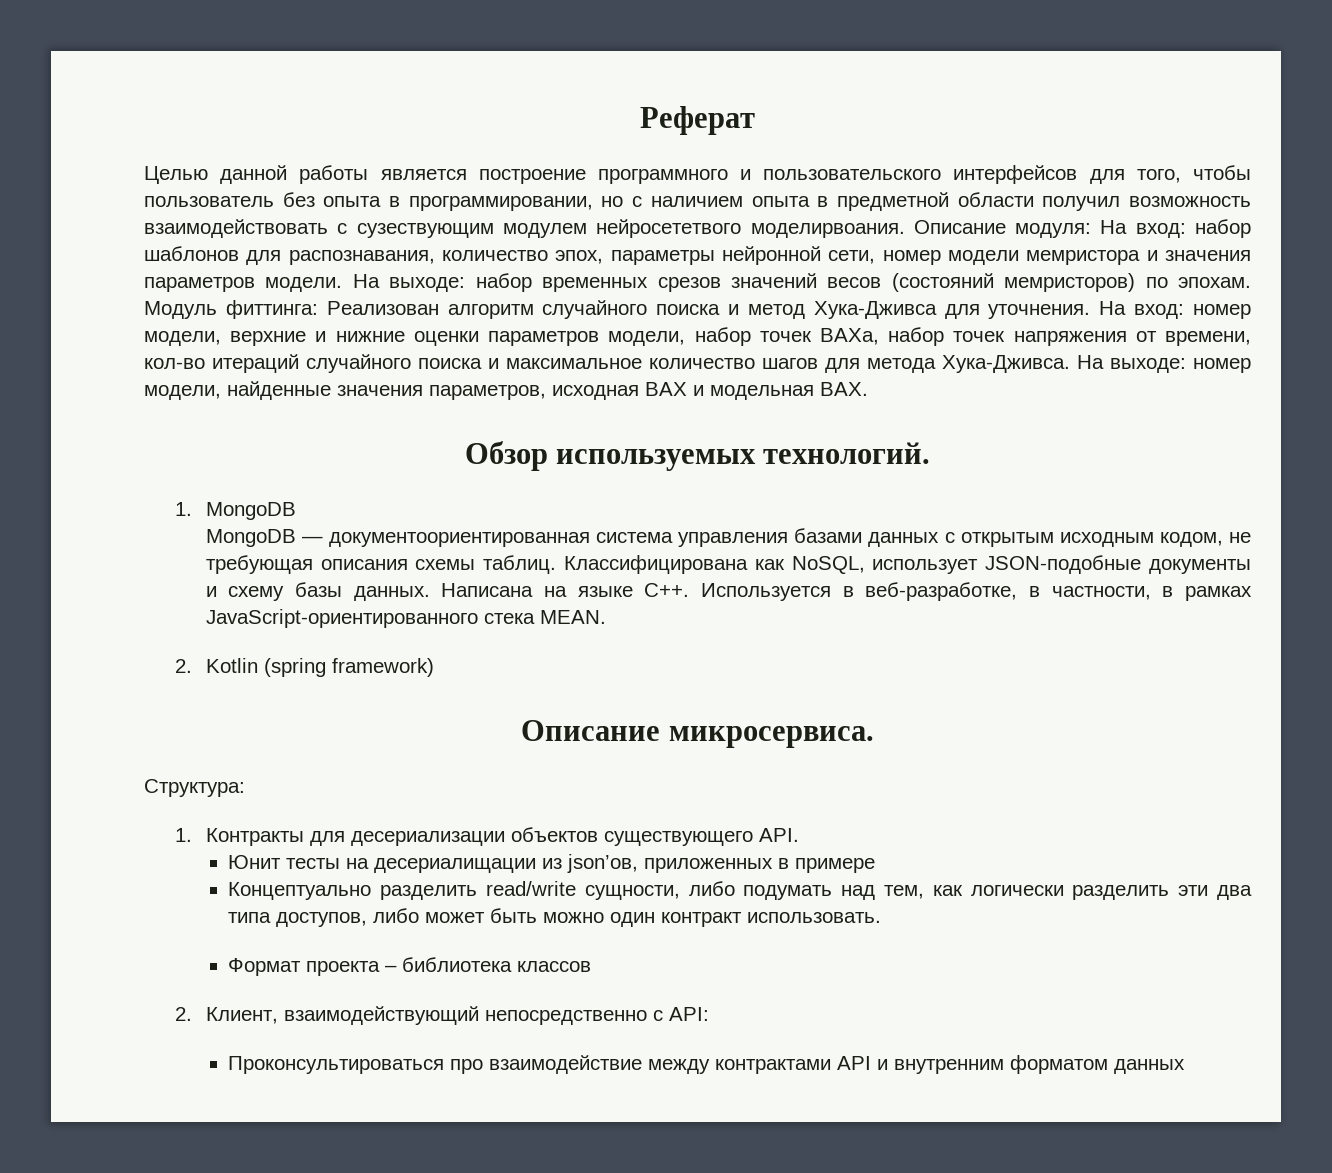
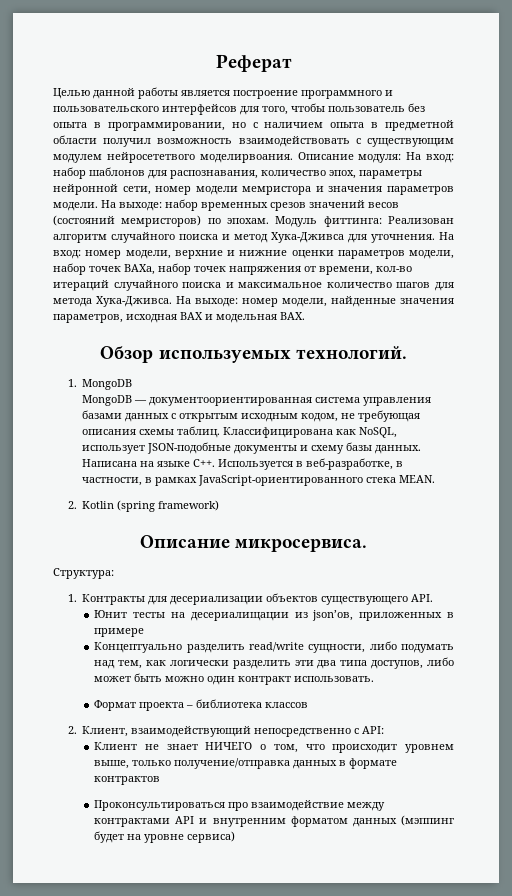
[356,223,494,238] сузествующим -> [367,138,454,147] существующим
(709, 1014) none -> [94,742,454,753] [94,758,398,769] [94,776,161,785] // Клиент не знает НИЧЕГО о том, что происходит уровнем выше, только получение/отправка данных в формате контрактов
(1186, 1066) none -> [401,815,455,826] [94,831,236,843] (мэппинг будет на уровне сервиса)

